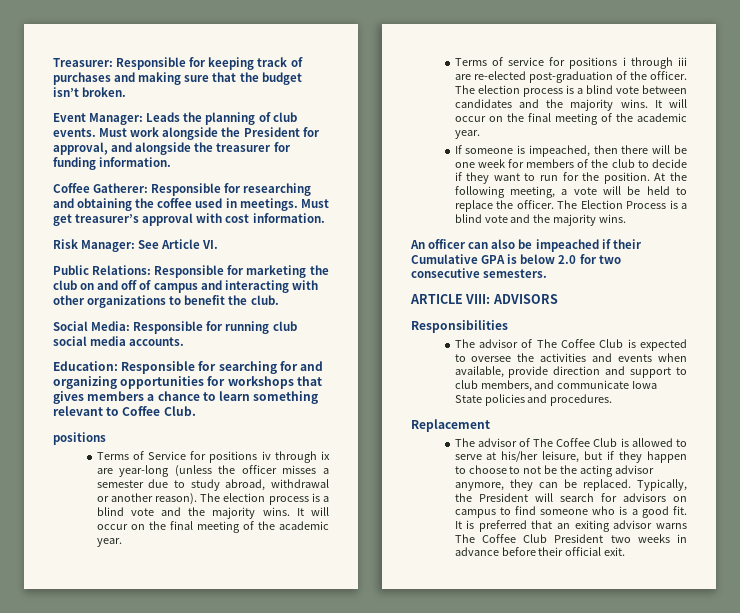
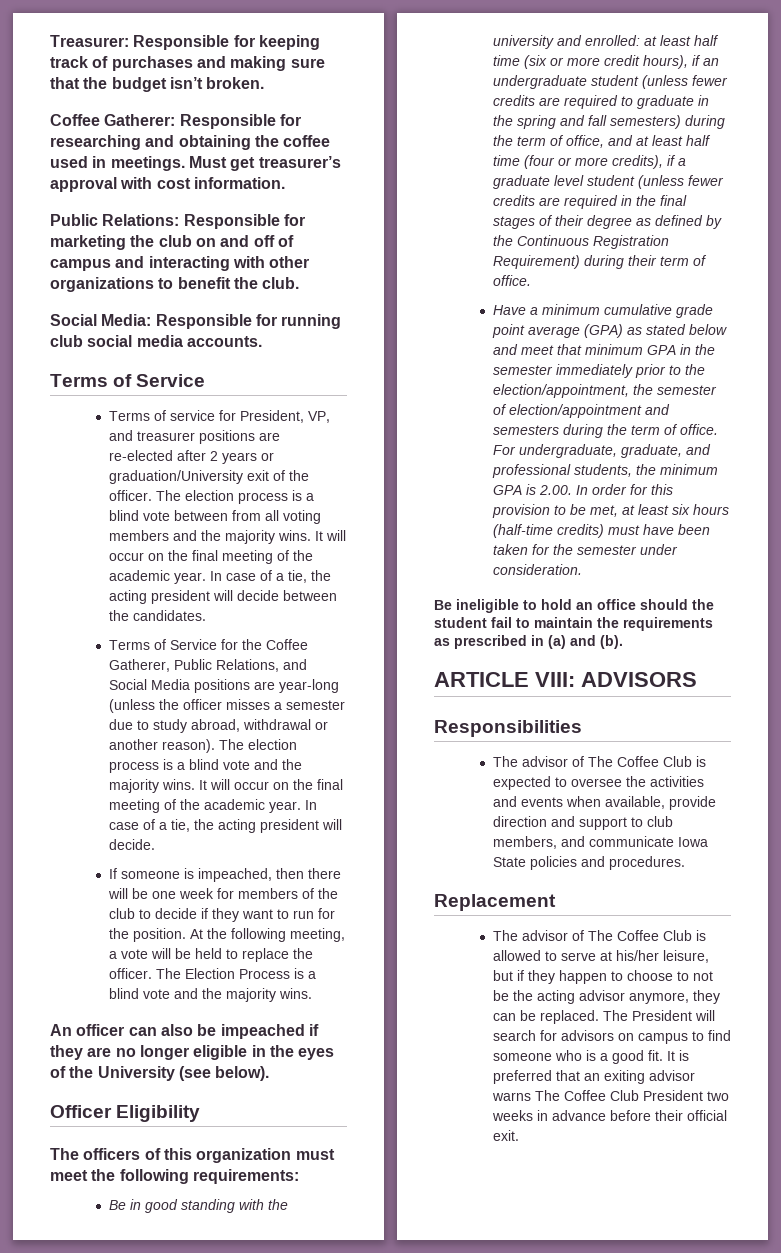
[53,112,297,125] [53,127,320,140] [53,142,291,155] [53,157,172,170] // Event Manager: Leads the planning of club events. Must work alongside the President for approval, and alongside the treasurer for funding information. -> (265, 83) none
[53,239,219,252] // Risk Manager: See Article VI. -> (285, 183) none
[53,361,324,374] [53,376,322,389] [53,391,319,404] [53,406,196,416] [53,432,106,445] [96,451,330,463] Education: Responsible for searching for and organizing opportunities for workshops that gives members a chance to learn something relevant to Coffee Club. // positions // Terms of Service for positions iv through ix -> [50,374,206,387] [108,410,330,423] [108,430,280,444] [108,450,274,464] [108,470,309,484] [108,490,314,504] [108,510,321,524] [108,530,346,544] [108,550,313,564] [108,570,331,584] [108,590,337,604] [108,610,206,621] [108,639,308,650] [108,659,307,672] [108,679,250,693] Terms of Service // Terms of service for President, VP, and treasurer positions are re-elected after 2 years or graduation/University exit of the officer. The election process is a blind vote between from all voting members and the majority wins. It will occur on the final meeting of the academic year. In case of a tie, the acting president will decide between the candidates. // Terms of Service for the Coffee Gatherer, Public Relations, and Social Media positions
[454,57,687,69] [454,71,687,83] [454,85,687,97] [454,99,687,111] [454,113,687,125] [454,130,480,139] // Terms of service for positions i through iii are re-elected post-graduation of the officer. The election process is a blind vote between candidates and the majority wins. It will occur on the final meeting of the academic year. -> [304,800,317,810] [108,819,342,833] [108,839,155,850] In case of a tie, the acting president will decide.
[612,239,642,249] [411,254,621,264] [411,268,548,278] their Cumulative GPA is below 2.0 for two consecutive semesters. -> [50,1045,335,1060] [50,1066,270,1081] [50,1105,201,1122] [50,1148,335,1163] [50,1169,299,1184] [108,1199,288,1213] [492,35,719,49] [492,55,719,69] [492,75,728,89] [492,95,709,109] [492,115,725,129] [492,135,711,148] [492,155,686,169] [492,175,724,189] [492,195,687,209] [492,215,722,229] [492,235,669,249] [492,255,707,269] [492,275,531,286] [492,304,713,318] [491,324,727,338] [492,344,715,355] [492,364,705,378] [492,384,717,398] [492,404,670,418] [492,424,718,438] [492,444,711,458] [491,464,718,478] [492,484,673,495] [491,504,729,518] [492,524,710,538] [492,544,678,555] [492,564,582,575] [434,599,714,613] [434,617,713,631] [434,635,623,649] they are no longer eligible in the eyes of the University (see below). // Officer Eligibility // The officers of this organization must meet the following requirements: // Be in good standing with the university and enrolled: at least half time (six or more credit hours), if an undergraduate student (unless fewer credits are required to graduate in the spring and fall semesters) during the term of office, and at least half time (four or more credits), if a graduate level student (unless fewer credits are required in the final stages of their degree as defined by the Continuous Registration Requirement) during their term of office. // Have a minimum cumulative grade point average (GPA) as stated below and meet that minimum GPA in the semester immediately prior to the election/appointment, the semester of election/appointment and semesters during the term of office. For undergraduate, graduate, and professional students, the minimum GPA is 2.00. In order for this provision to be met, at least six hours (half-time credits) must have been taken for the semester under consideration. // Be ineligible to hold an office should the student fail to maintain the requirements as prescribed in (a) and (b).
[637,479,687,491] [454,493,472,502] Typically, the -> [602,1010,628,1021] The

